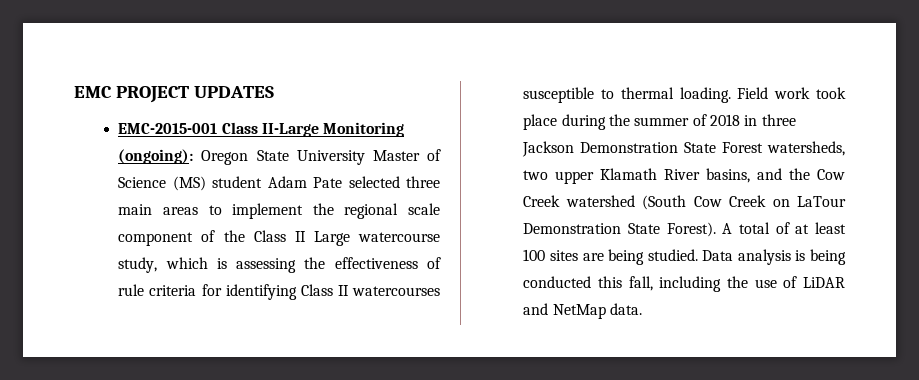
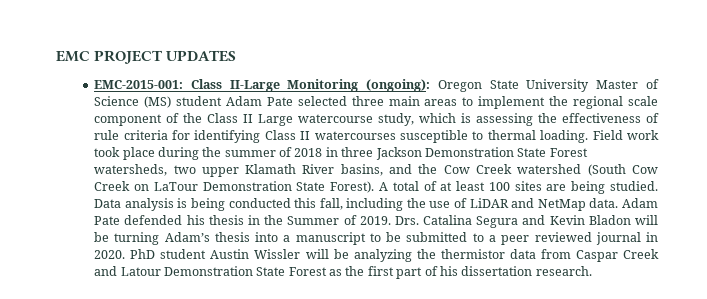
[118,123,218,134] EMC-2015-001 -> [94,80,184,89] EMC-2015-001:
(643, 309) none -> [622,198,658,208] [94,215,658,228] [94,232,658,245] [94,249,659,262] [94,266,592,279] Adam Pate defended his thesis in the Summer of 2019. Drs. Catalina Segura and Kevin Bladon will be turning Adam’s thesis into a manuscript to be submitted to a peer reviewed journal in 2020. PhD student Austin Wissler will be analyzing the thermistor data from Caspar Creek and Latour Demonstration State Forest as the first part of his dissertation research.

